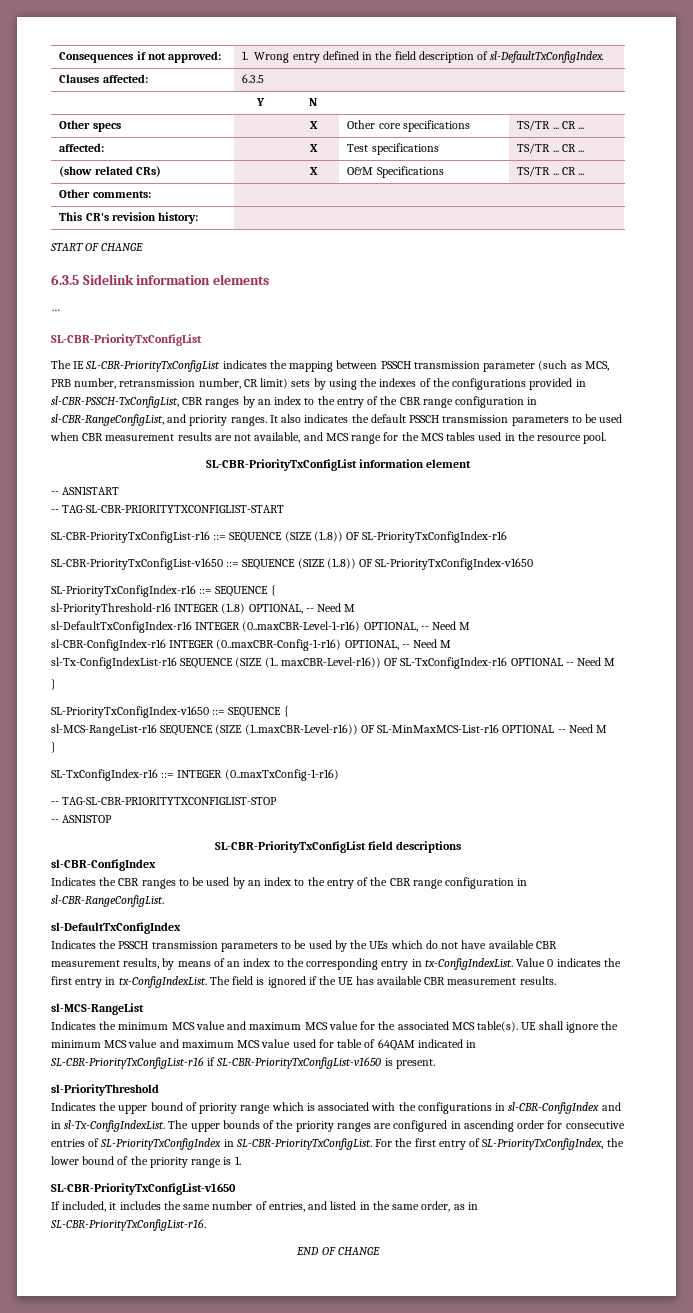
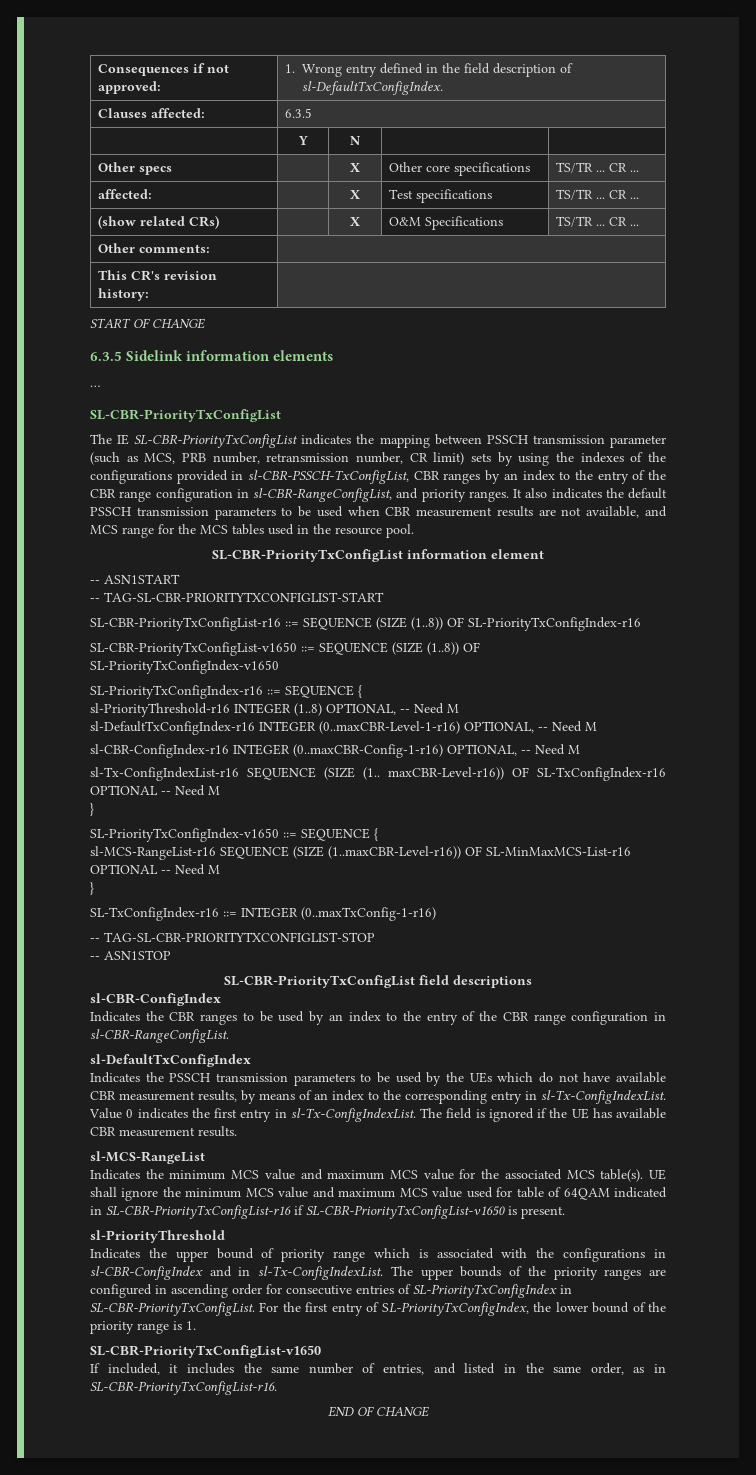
[424,958,513,970] tx-ConfigIndexList. -> [541,1090,666,1104] sl-Tx-ConfigIndexList.
[118,976,207,988] tx-ConfigIndexList. -> [290,1108,416,1122] sl-Tx-ConfigIndexList.

